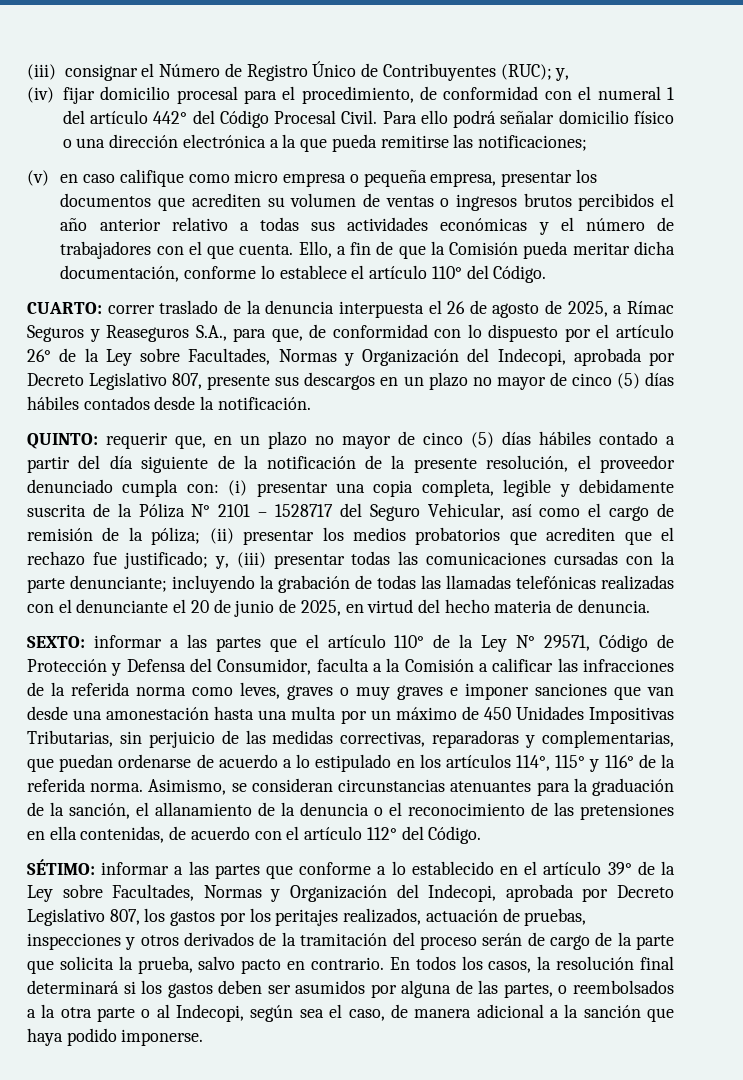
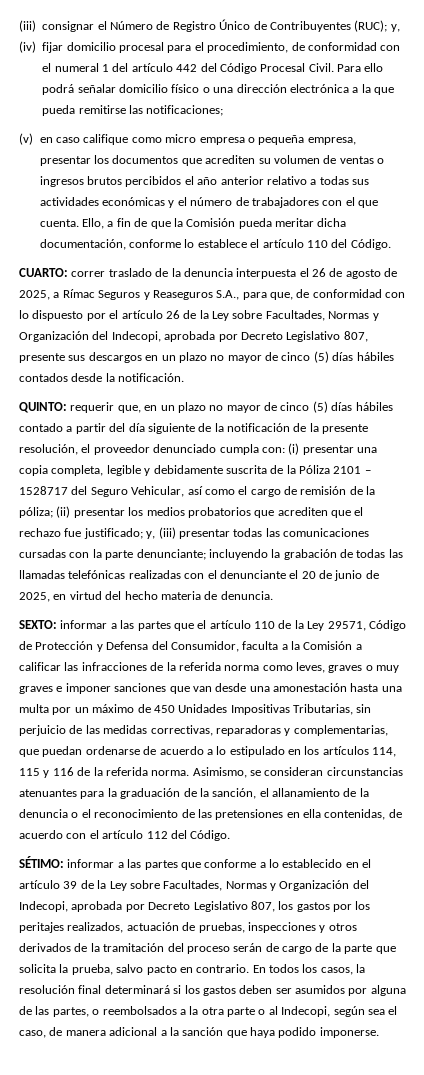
[153,111,188,124] 442° -> [176,64,198,72] 442
[431,266,462,279] 110° -> [306,240,328,248] 110
[27,349,51,362] 26° -> [165,310,180,319] 26
[191,504,211,517] N° -> (330, 469) none
[394,634,536,652] 110° de la Ley N° -> [254,620,325,631] 110 de la Ley
[516,755,634,772] 114°, 115° y 116° -> [372,747,397,757] [19,767,74,778] 114, 115 y 116
[366,827,397,840] 112° -> [146,831,168,839] 112
[607,862,632,875] 39° -> [63,881,78,889] 39

